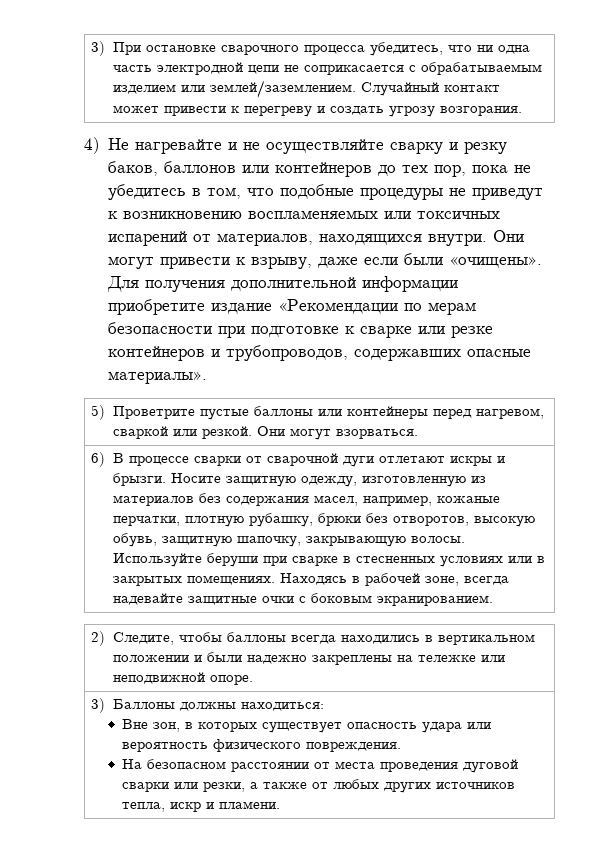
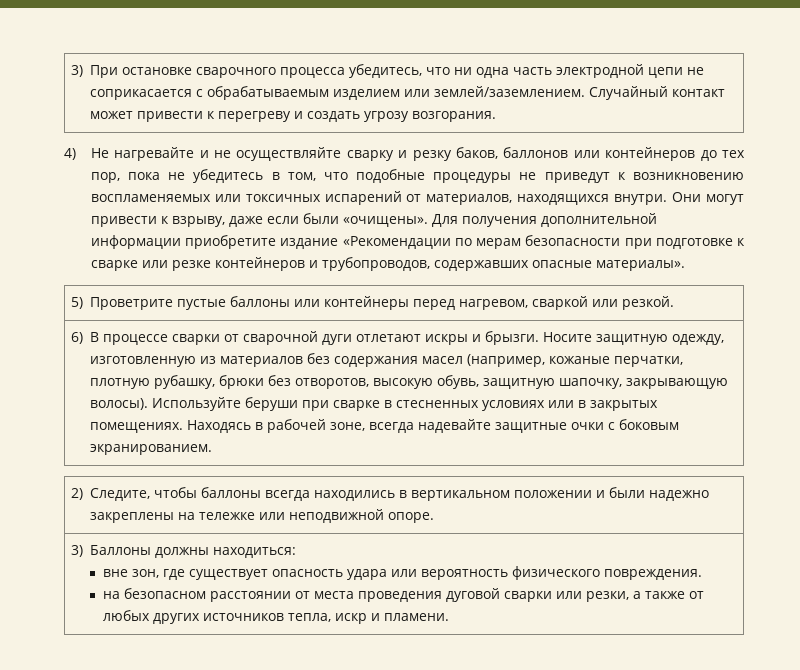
[256,426,418,440] Они могут взорваться. -> (675, 303) none
[313,495,432,506] масел, например, -> [422,354,546,367] масел (например,
[410,536,465,543] волосы. -> [90,398,149,410] волосы).
[122,719,258,732] Вне зон, в которых -> [102,569,185,580] вне зон, где
[122,759,143,769] На -> [102,591,120,599] на

